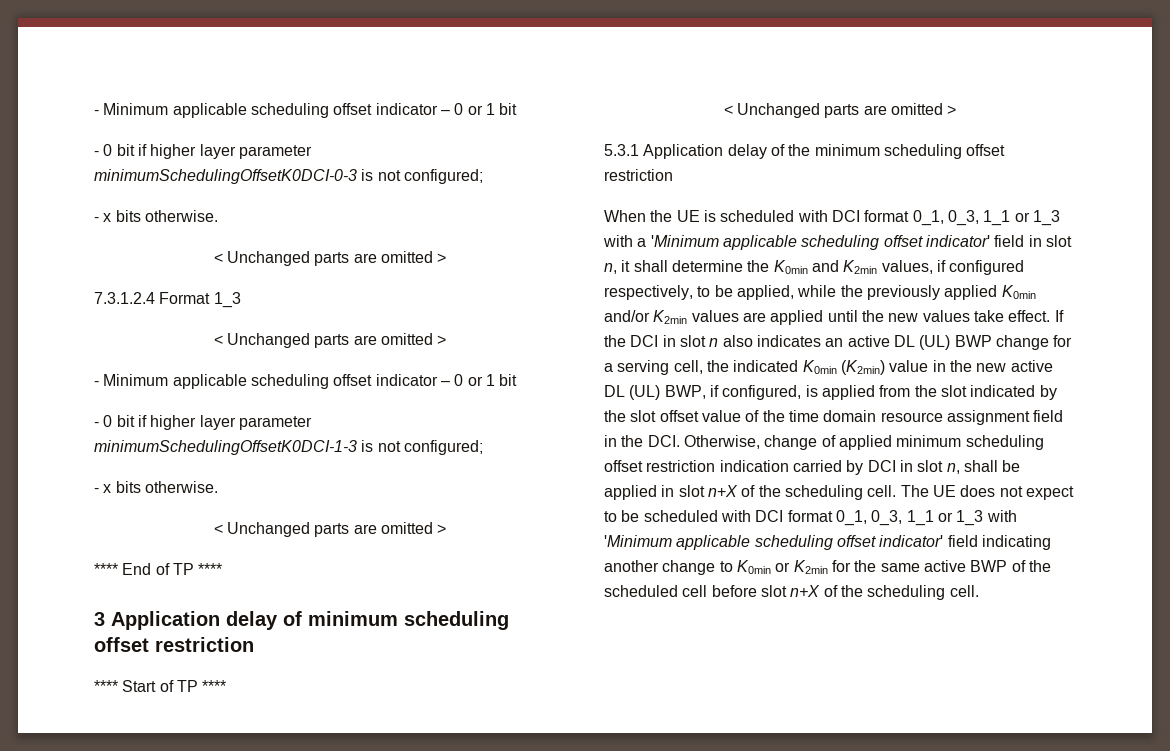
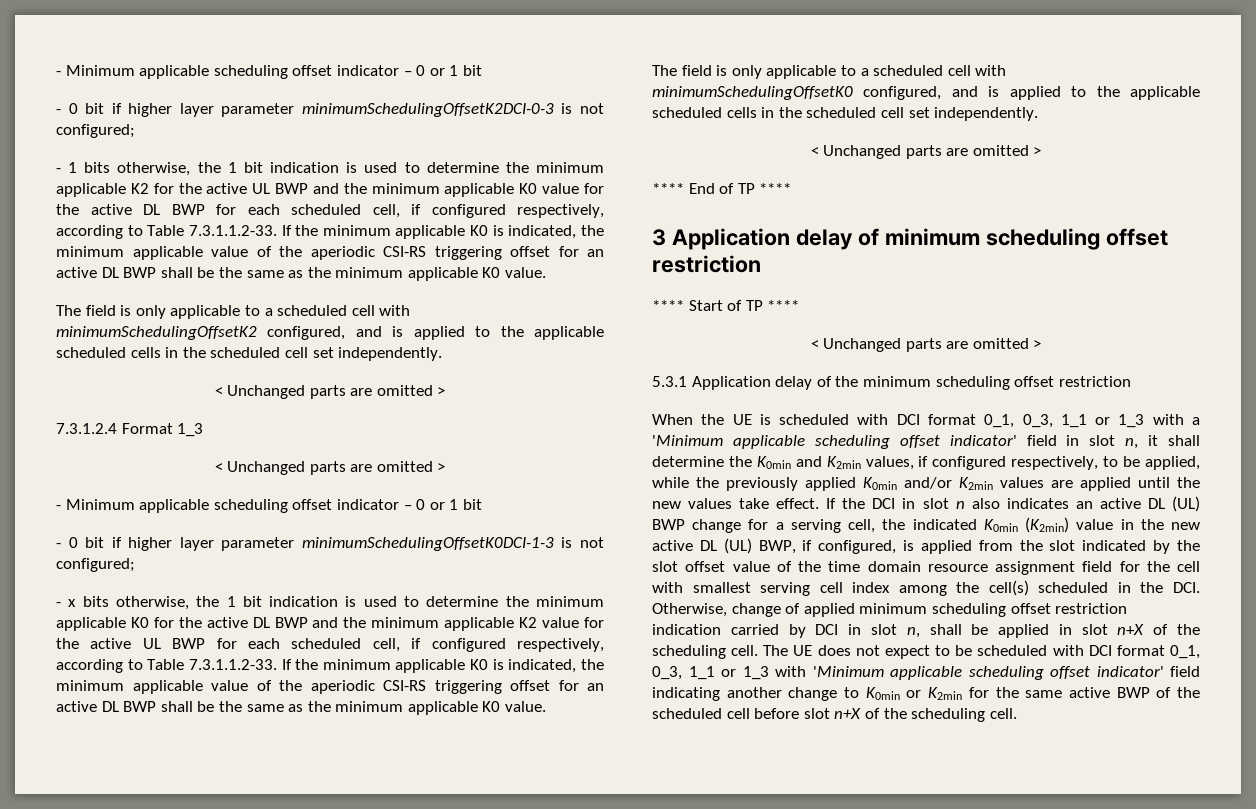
[94,169,483,184] [94,210,218,222] minimumSchedulingOffsetK0DCI-0-3 is not configured; // - x bits otherwise. -> [301,103,604,117] [56,124,135,138] [56,162,604,176] [56,183,604,197] [56,204,604,218] [56,225,604,239] [56,246,604,260] [56,267,547,281] [56,305,411,319] [56,326,605,340] [56,347,443,361] minimumSchedulingOffsetK2DCI-0-3 is not configured; // - 1 bits otherwise, the 1 bit indication is used to determine the minimum applicable K2 for the active UL BWP and the minimum applicable K0 value for the active DL BWP for each scheduled cell, if configured respectively, according to Table 7.3.1.1.2-33. If the minimum applicable K0 is indicated, the minimum applicable value of the aperiodic CSI-RS triggering offset for an active DL BWP shall be the same as the minimum applicable K0 value. // The field is only applicable to a scheduled cell with minimumSchedulingOffsetK2 configured, and is applied to the applicable scheduled cells in the scheduled cell set independently.
[144,481,218,493] otherwise. -> [115,596,604,610] [56,617,604,631] [56,638,604,652] [56,659,604,673] [56,680,604,694] [56,701,547,715] [652,65,1007,79] [652,86,1200,100] [652,107,1039,121] otherwise, the 1 bit indication is used to determine the minimum applicable K0 for the active DL BWP and the minimum applicable K2 value for the active UL BWP for each scheduled cell, if configured respectively, according to Table 7.3.1.1.2-33. If the minimum applicable K0 is indicated, the minimum applicable value of the aperiodic CSI-RS triggering offset for an active DL BWP shall be the same as the minimum applicable K0 value. // The field is only applicable to a scheduled cell with minimumSchedulingOffsetK0 configured, and is applied to the applicable scheduled cells in the scheduled cell set independently.
(1064, 416) none -> [1119,561,1200,572] [652,580,1109,596] for the cell with smallest serving cell index among the cell(s) scheduled

